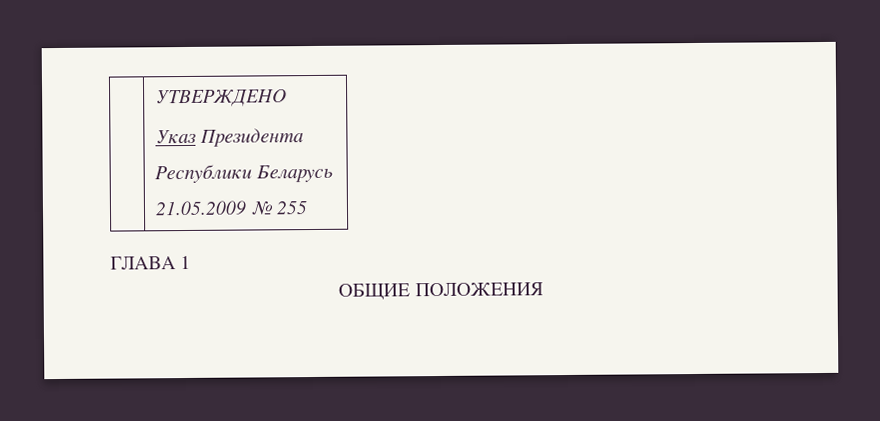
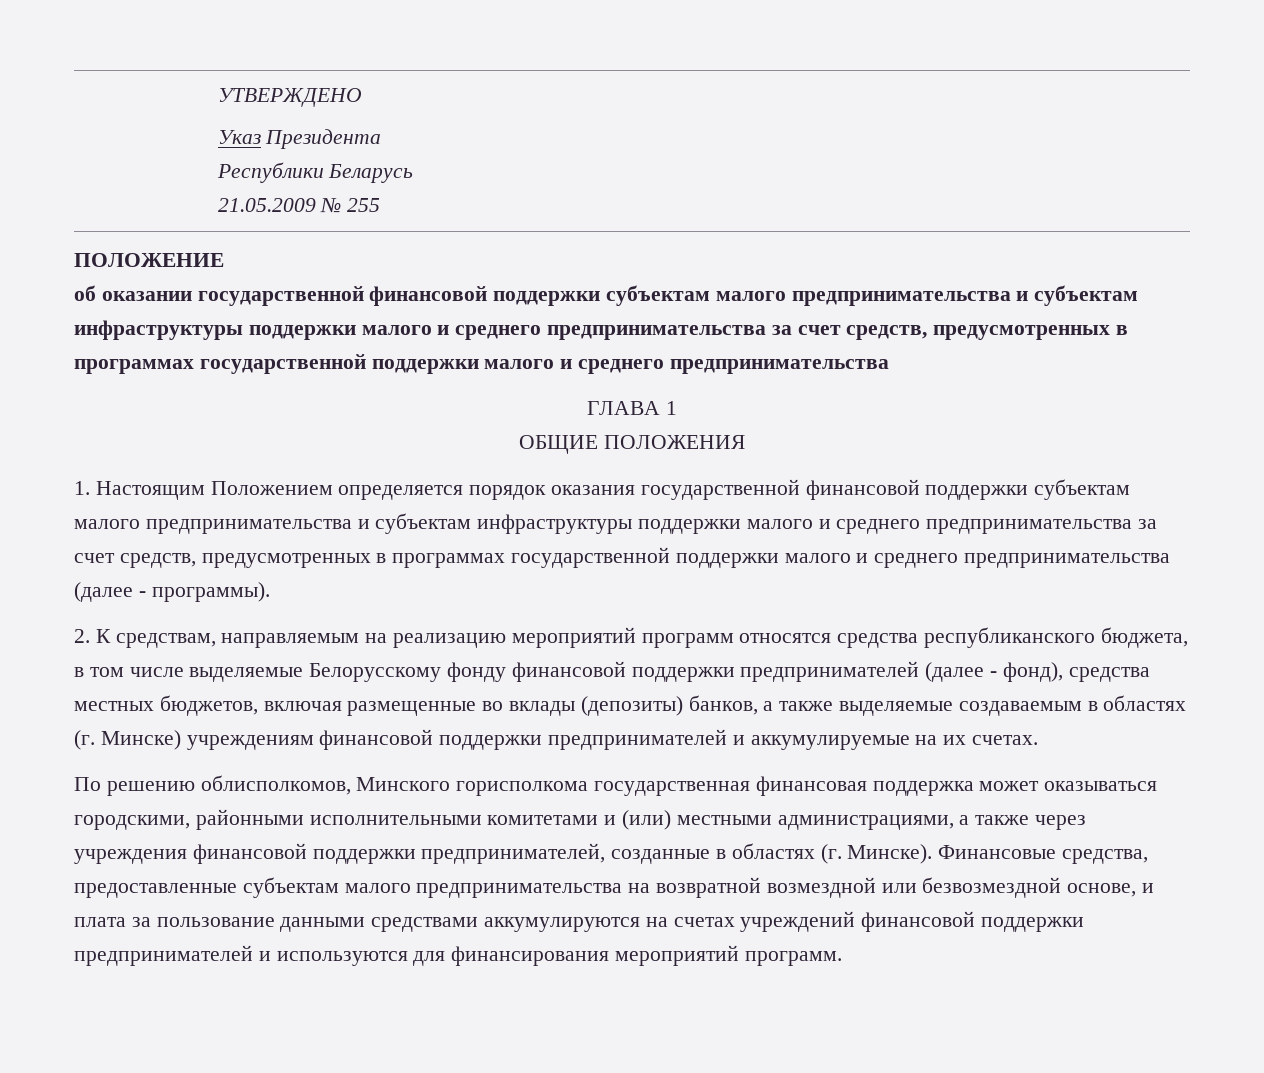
[110,255,192,270] [338,282,544,300] ГЛАВА 1 // ОБЩИЕ ПОЛОЖЕНИЯ -> [74,253,224,267] [74,285,1139,306] [74,320,1129,340] [74,354,889,374] [587,401,677,415] [519,435,745,454] [74,479,1131,500] [74,513,1158,534] [74,547,1171,568] [74,582,270,602] [74,627,1188,648] [74,661,1150,682] [74,695,1187,716] [74,729,1039,750] [74,775,1158,796] [74,809,1087,830] [74,843,1149,864] [74,877,1155,898] [74,911,1085,932] [74,945,842,966] ПОЛОЖЕНИЕ // об оказании государственной финансовой поддержки субъектам малого предпринимательства и субъектам инфраструктуры поддержки малого и среднего предпринимательства за счет средств, предусмотренных в программах государственной поддержки малого и среднего предпринимательства // ГЛАВА 1 // ОБЩИЕ ПОЛОЖЕНИЯ // 1. Настоящим Положением определяется порядок оказания государственной финансовой поддержки субъектам малого предпринимательства и субъектам инфраструктуры поддержки малого и среднего предпринимательства за счет средств, предусмотренных в программах государственной поддержки малого и среднего предпринимательства (далее - программы). // 2. К средствам, направляемым на реализацию мероприятий программ относятся средства республиканского бюджета, в том числе выделяемые Белорусскому фонду финансовой поддержки предпринимателей (далее - фонд), средства местных бюджетов, включая размещенные во вклады (депозиты) банков, а также выделяемые создаваемым в областях (г. Минске) учреждениям финансовой поддержки предпринимателей и аккумулируемые на их счетах. // По решению облисполкомов, Минского горисполкома государственная финансовая поддержка может оказываться городскими, районными исполнительными комитетами и (или) местными администрациями, а также через учреждения финансовой поддержки предпринимателей, созданные в областях (г. Минске). Финансовые средства, предоставленные субъектам малого предпринимательства на возвратной возмездной или безвозмездной основе, и плата за пользование данными средствами аккумулируются на счетах учреждений финансовой поддержки предпринимателей и используются для финансирования мероприятий программ.

